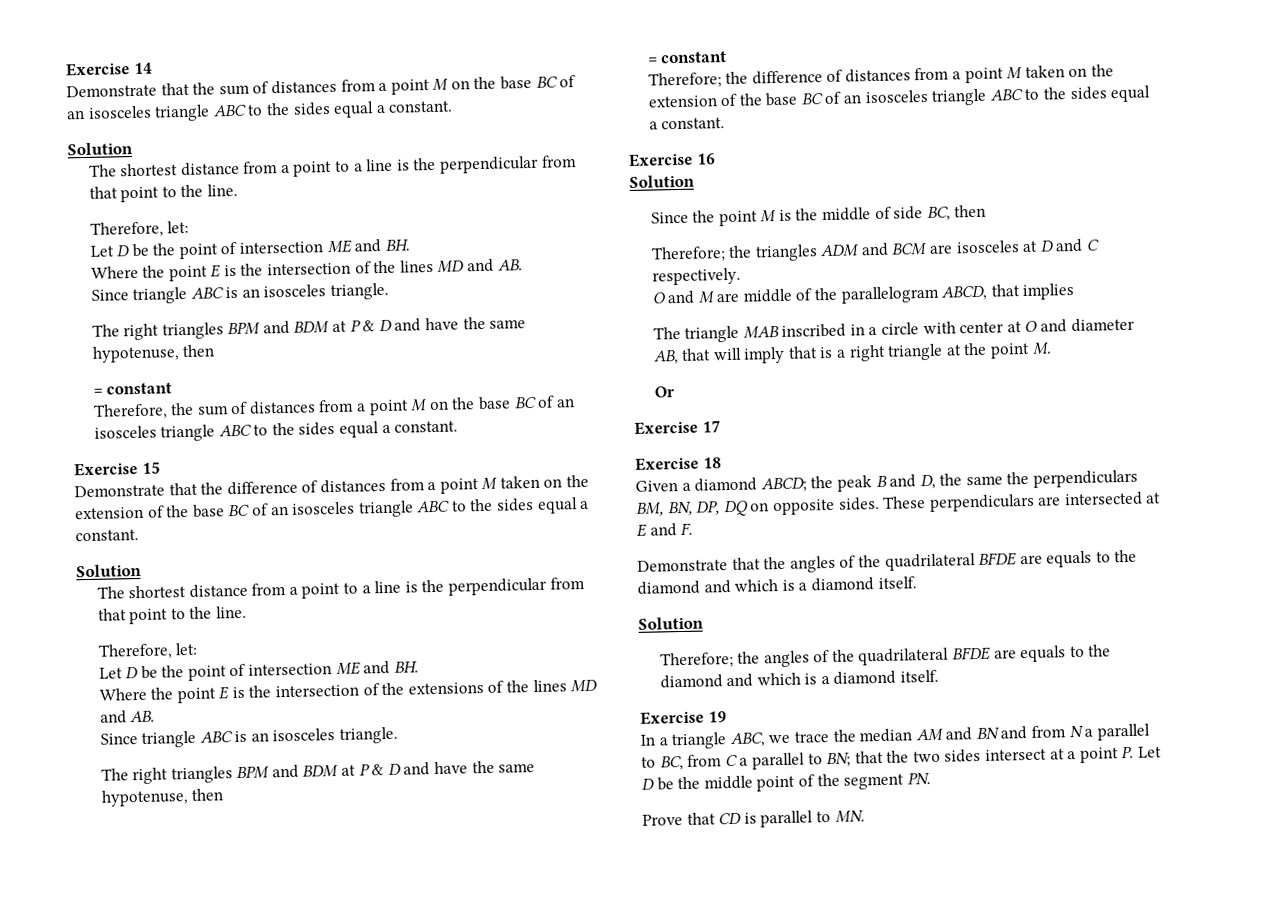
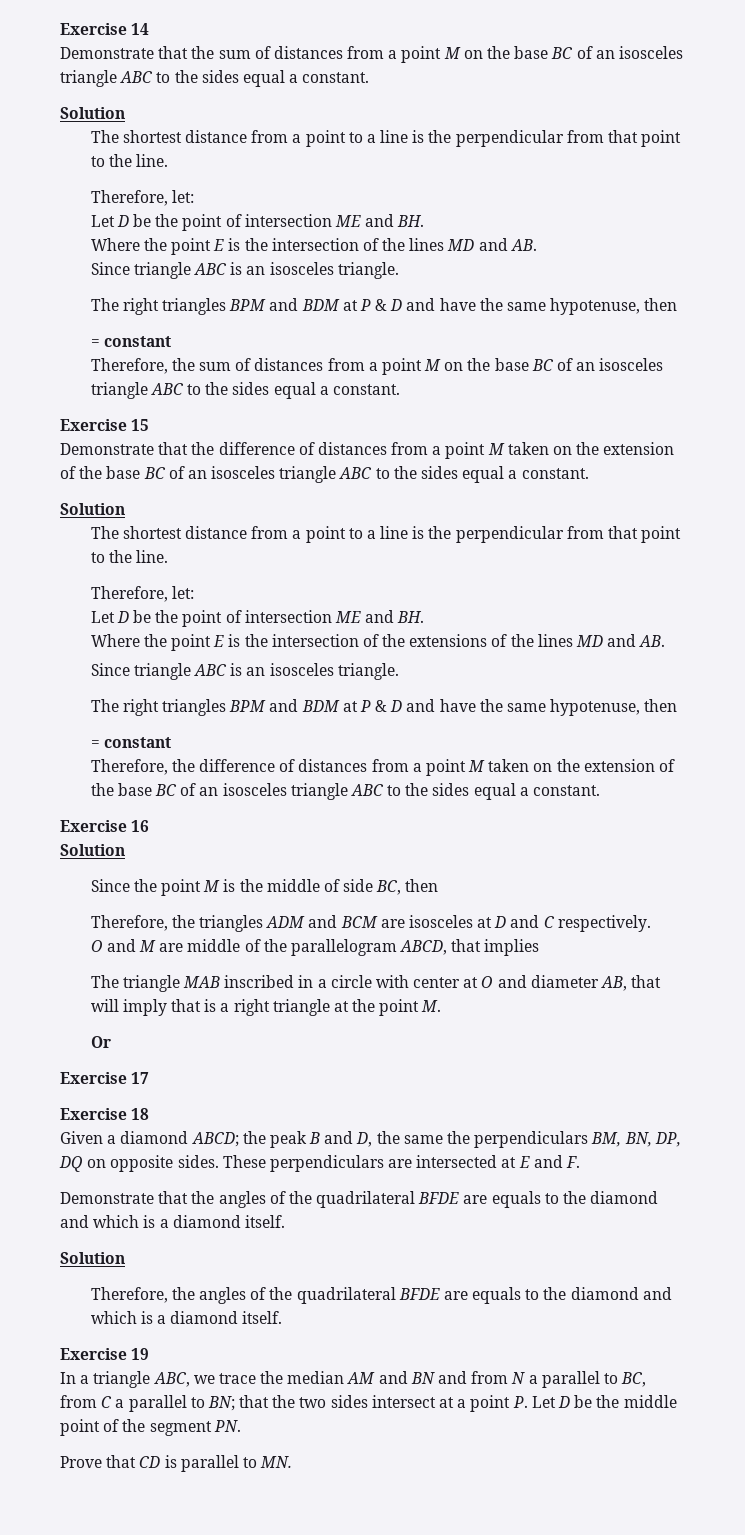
[647,72,722,89] Therefore; -> [90,759,168,775] Therefore,
[650,246,726,263] Therefore; -> [90,915,168,931] Therefore,
[659,651,734,669] Therefore; -> [90,1287,168,1303] Therefore,

